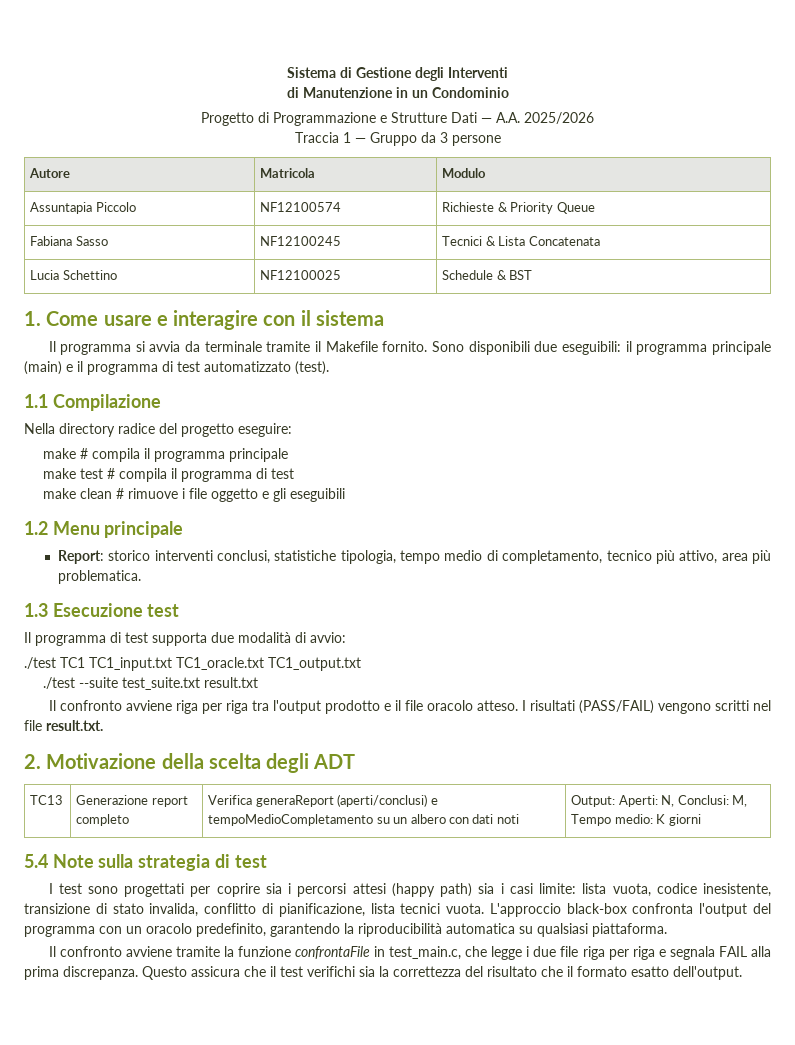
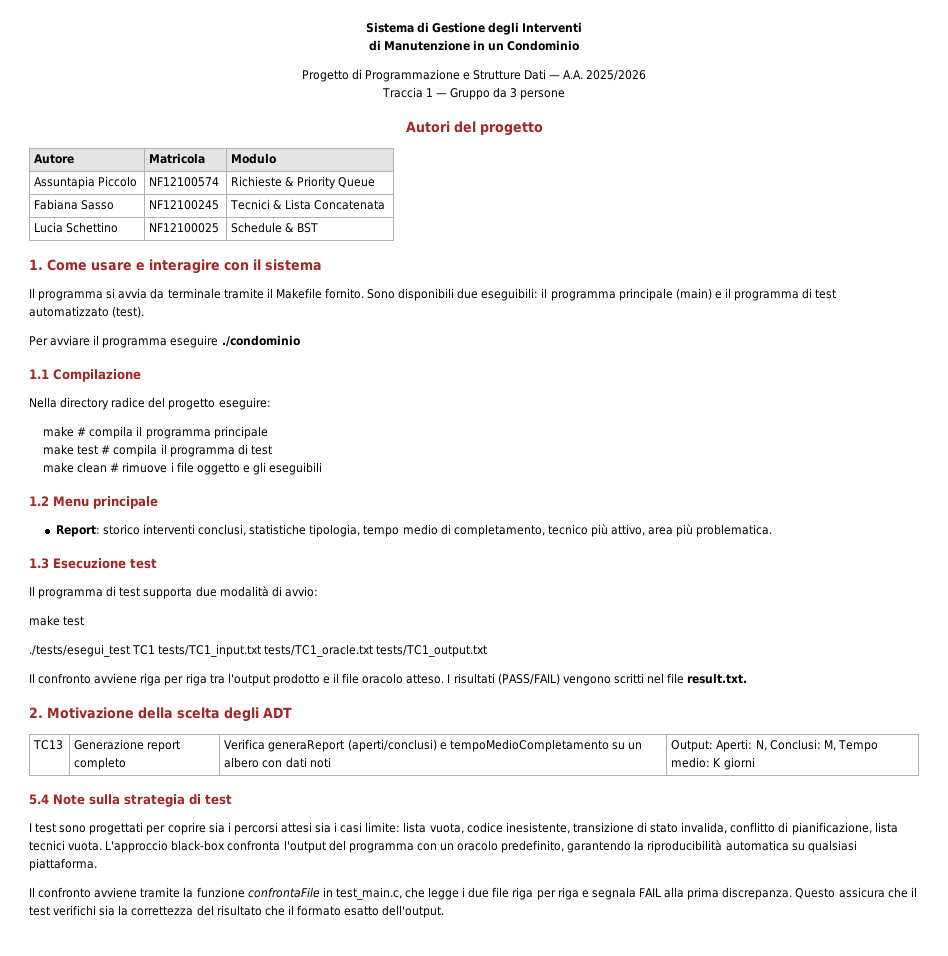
(501, 140) none -> [405,121,543,136] // Autori del progetto
(329, 368) none -> [29,335,300,348] // Per avviare il programma eseguire ./condominio
[24,657,361,671] [42,677,258,690] ./test TC1 TC1_input.txt TC1_oracle.txt TC1_output.txt // ./test --suite test_suite.txt result.txt -> [29,615,85,626] [29,644,488,657] make test // ./tests/esegui_test TC1 tests/TC1_input.txt tests/TC1_oracle.txt tests/TC1_output.txt
[391,883,473,897] (happy path) -> (312, 827) none

